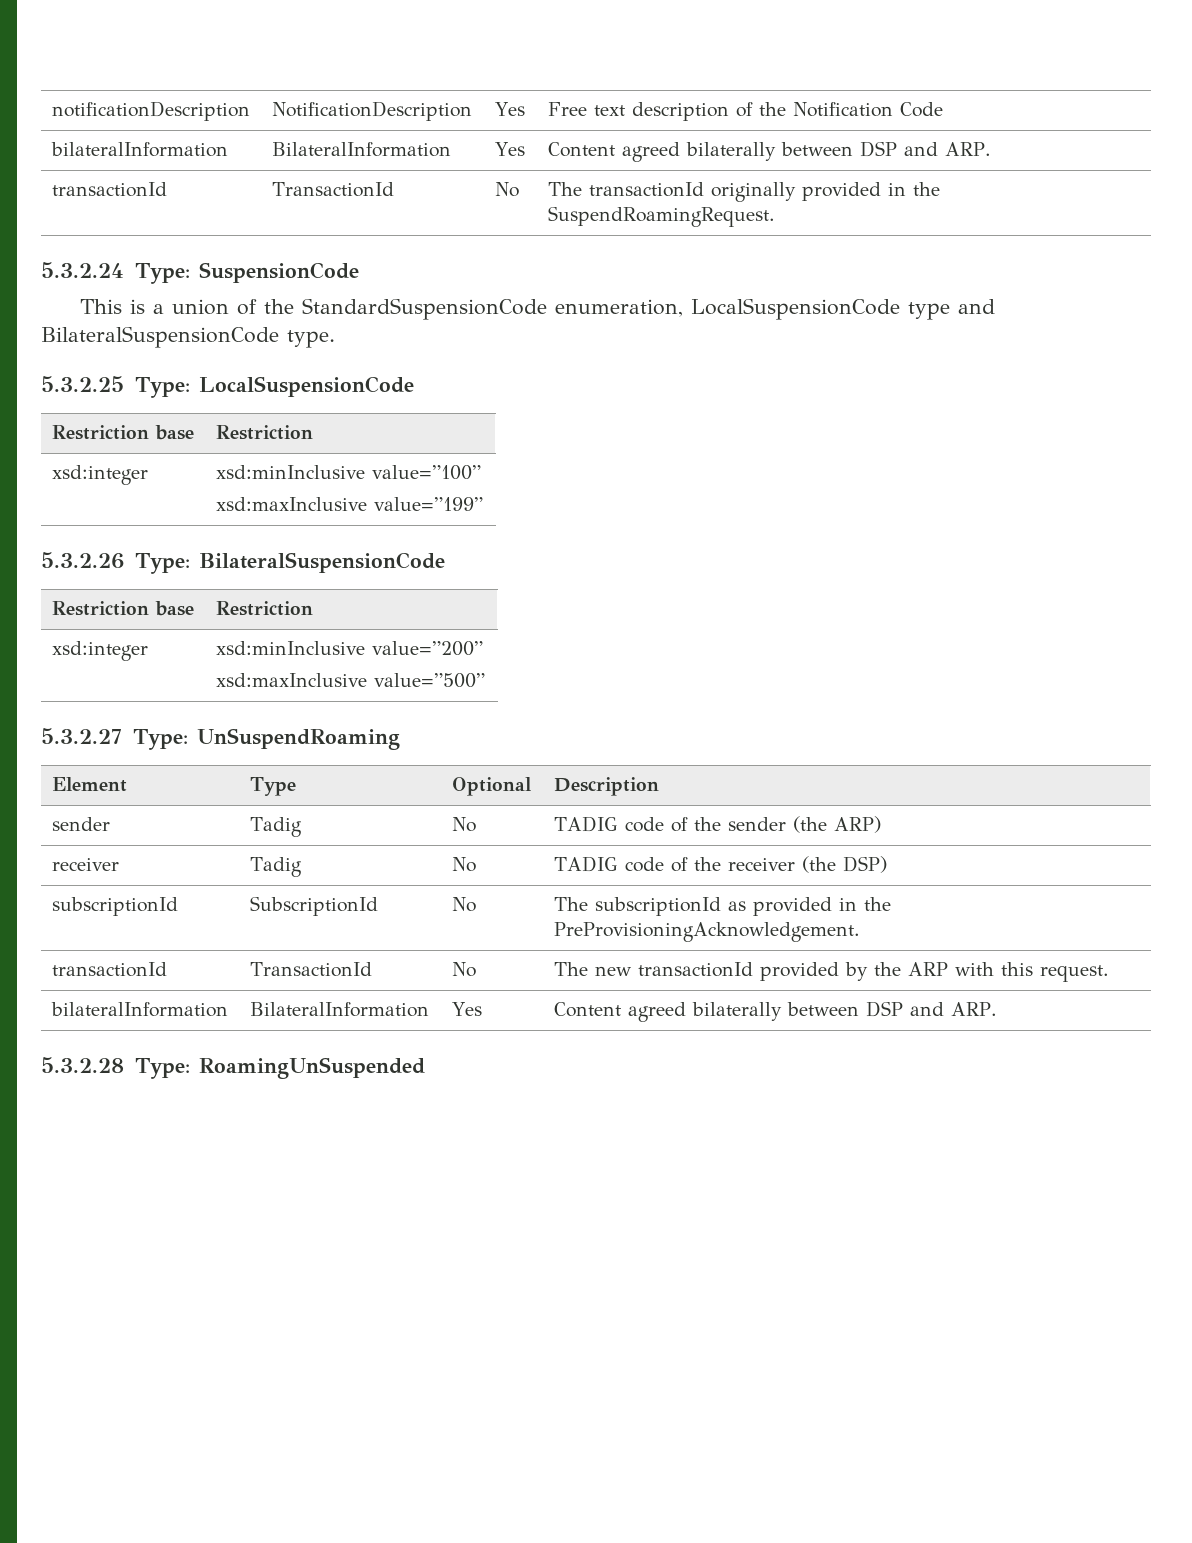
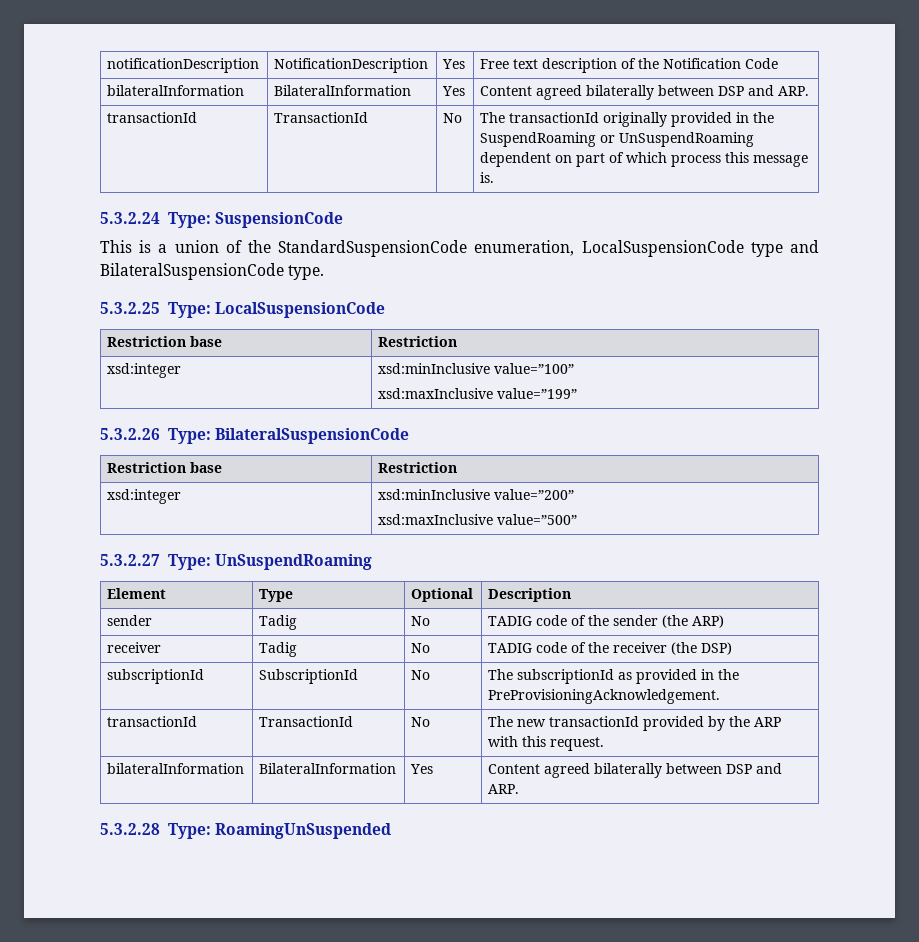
[547,206,775,227] SuspendRoamingRequest. -> [480,132,755,147] [480,152,809,167] [480,172,495,183] SuspendRoaming or UnSuspendRoaming dependent on part of which process this message is.

